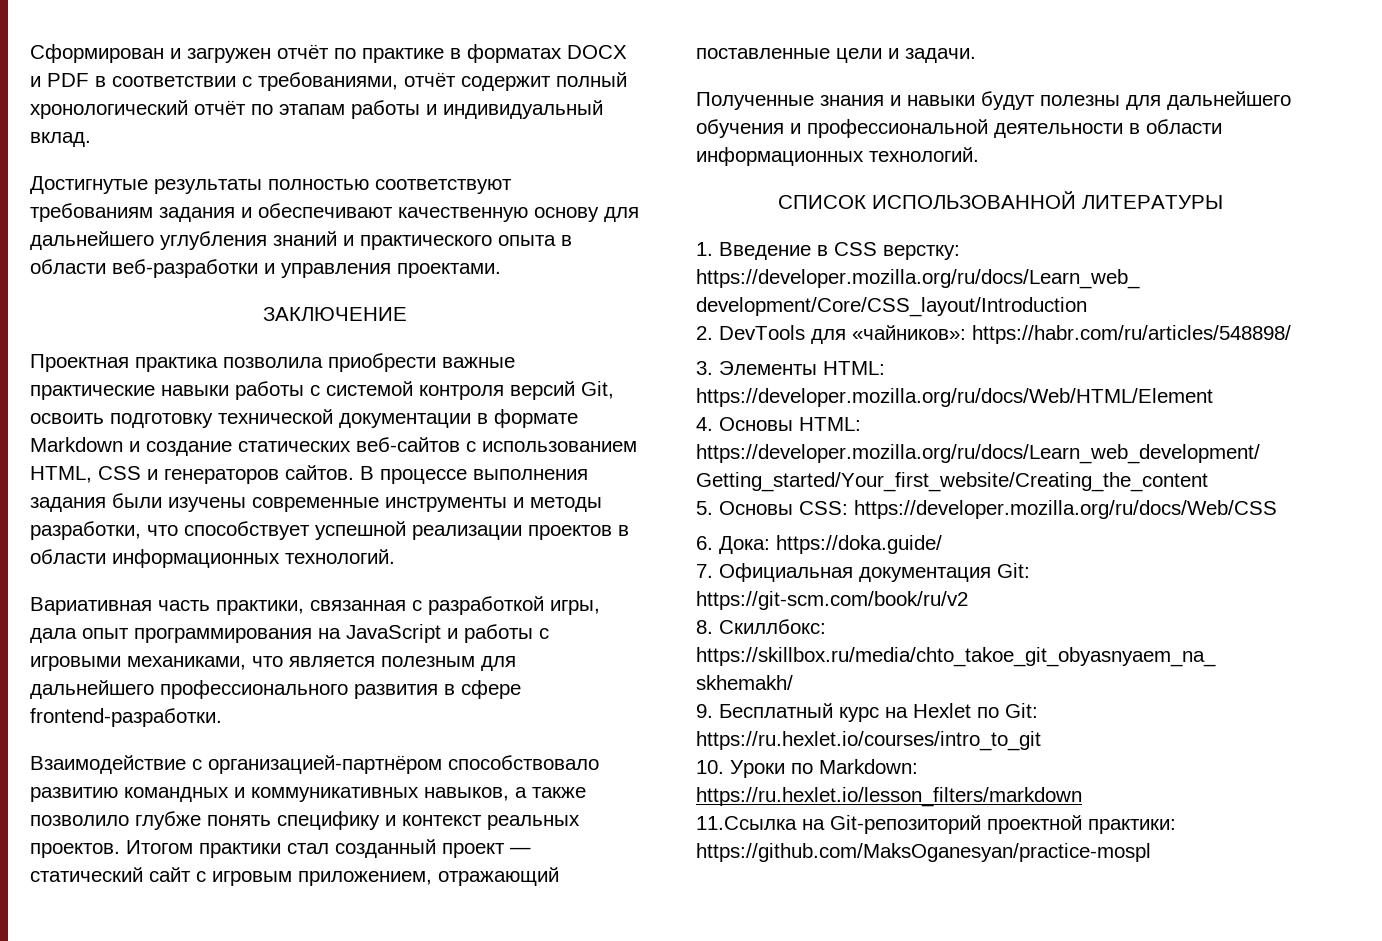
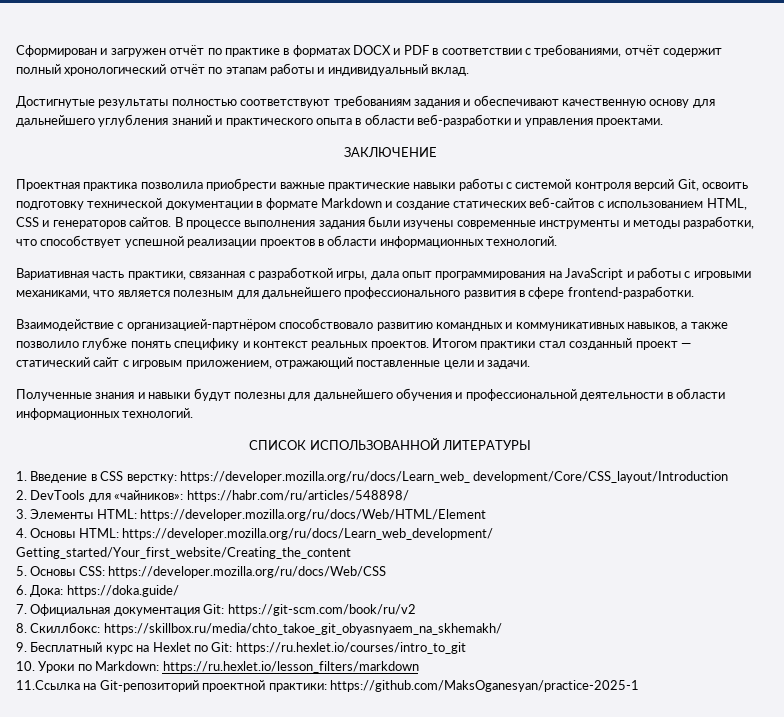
[696,843,1151,862] https://github.com/MaksOganesyan/practice-mospl -> [329,680,639,692] https://github.com/MaksOganesyan/practice-2025-1

